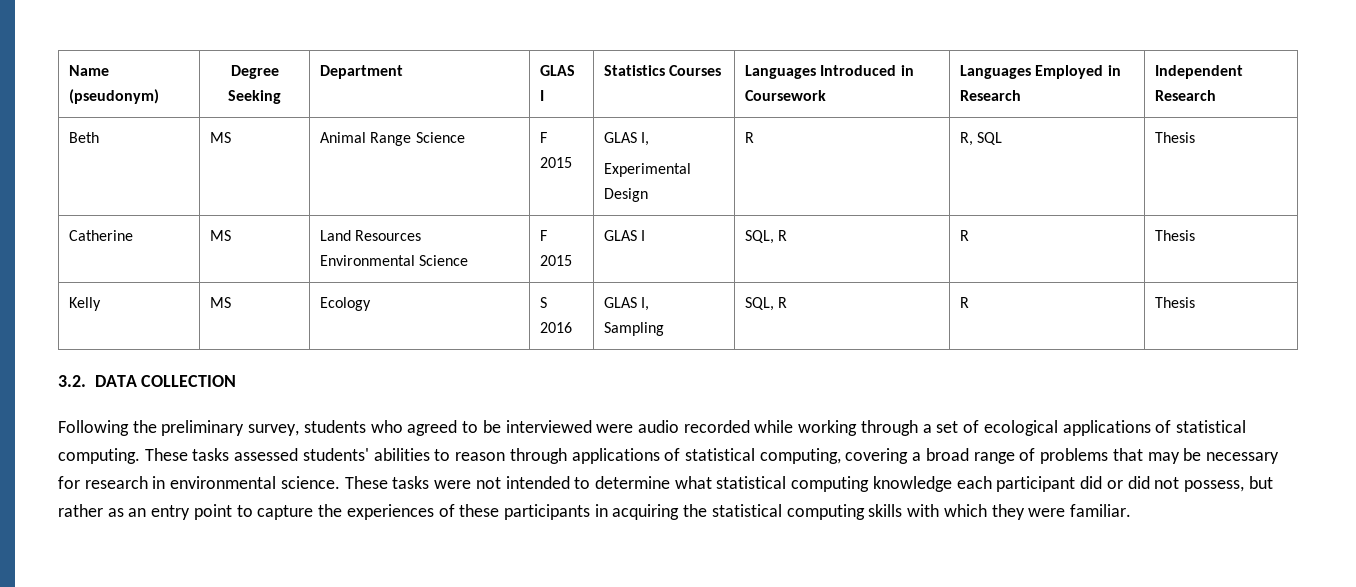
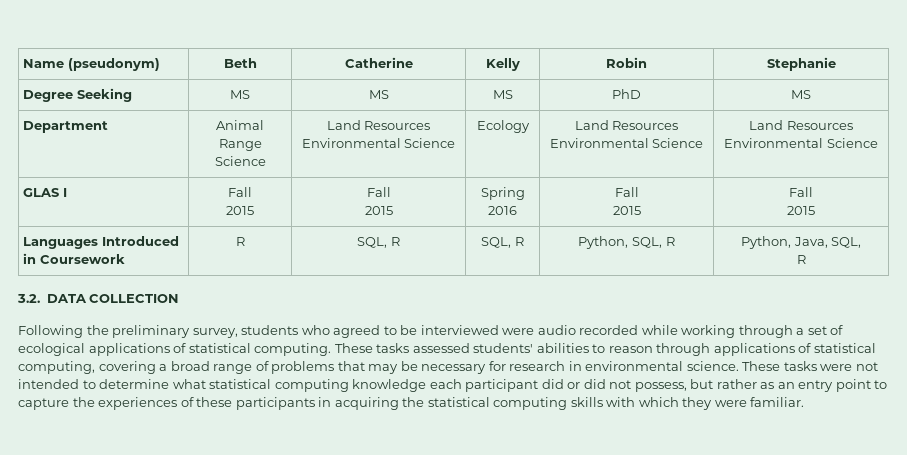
[230,65,279,79] [227,90,281,104] [319,65,403,79] [539,65,575,76] [539,90,544,101] [603,65,722,76] [744,65,914,79] [744,90,826,101] [959,65,1121,79] [959,90,1021,101] [1154,65,1243,79] [1154,90,1216,101] [68,132,99,143] [209,132,231,143] [319,132,465,146] [539,132,547,143] [539,157,572,168] [603,132,650,146] [603,163,691,177] [603,188,648,202] [744,132,754,143] [959,132,1003,146] [1154,132,1195,143] [68,230,133,241] [209,230,231,241] [319,230,422,241] [319,255,469,266] [539,230,547,241] [539,255,572,266] [603,230,646,241] [744,230,788,244] [959,230,969,241] [1154,230,1195,241] [68,297,101,311] [209,297,231,308] [319,297,371,311] [539,297,547,308] [539,322,572,333] [603,297,650,311] [603,322,664,336] [744,297,788,311] [959,297,969,308] [1154,297,1195,308] Degree Seeking | Department | GLAS I | Statistics Courses | Languages Introduced in Coursework | Languages Employed in Research | Independent Research // Beth | MS | Animal Range Science | F 2015 | GLAS I, // Experimental Design | R | R, SQL | Thesis // Catherine | MS | Land Resources Environmental Science | F 2015 | GLAS I | SQL, R | R | Thesis // Kelly | MS | Ecology | S 2016 | GLAS I, // Sampling | SQL, R | R | Thesis -> [223,58,257,68] [344,57,413,68] [485,58,520,71] [606,57,647,68] [766,57,836,71] [23,88,132,102] [230,90,250,99] [368,90,389,99] [492,90,513,99] [612,89,641,99] [791,90,811,99] [23,121,109,133] [216,120,264,130] [218,139,262,151] [214,156,266,166] [326,120,431,130] [301,138,456,148] [476,120,530,133] [574,120,679,130] [549,138,704,148] [749,120,853,130] [724,138,878,148] [23,188,67,197] [228,187,252,197] [226,206,254,215] [366,187,391,197] [364,206,393,215] [480,187,525,200] [488,206,517,215] [614,187,639,197] [612,206,641,215] [789,187,813,197] [787,206,815,215] [23,236,179,249] [23,253,125,264] [235,237,245,246] [357,237,400,248] [481,237,524,248] [578,236,675,249] [740,236,862,249] [796,255,806,264] Beth | Catherine | Kelly | Robin | Stephanie // Degree Seeking | MS | MS | MS | PhD | MS // Department | Animal Range Science | Land Resources Environmental Science | Ecology | Land Resources Environmental Science | Land Resources Environmental Science // GLAS I | Fall // 2015 | Fall // 2015 | Spring 2016 | Fall // 2015 | Fall // 2015 // Languages Introduced in Coursework | R | SQL, R | SQL, R | Python, SQL, R | Python, Java, SQL, // R

